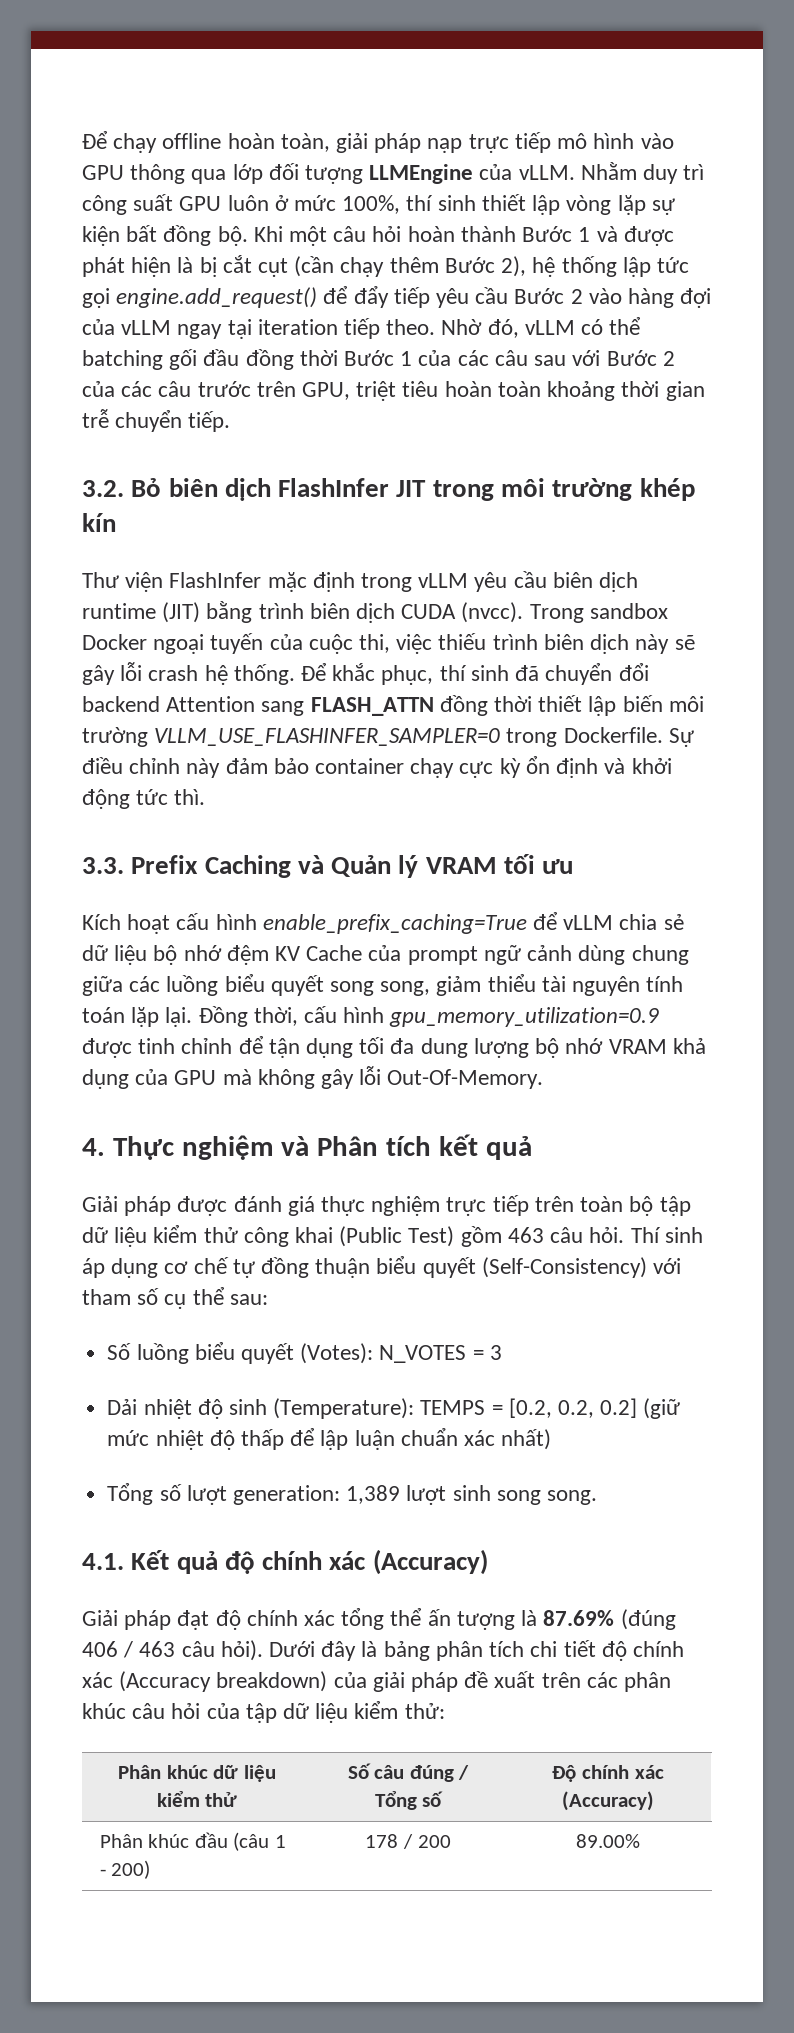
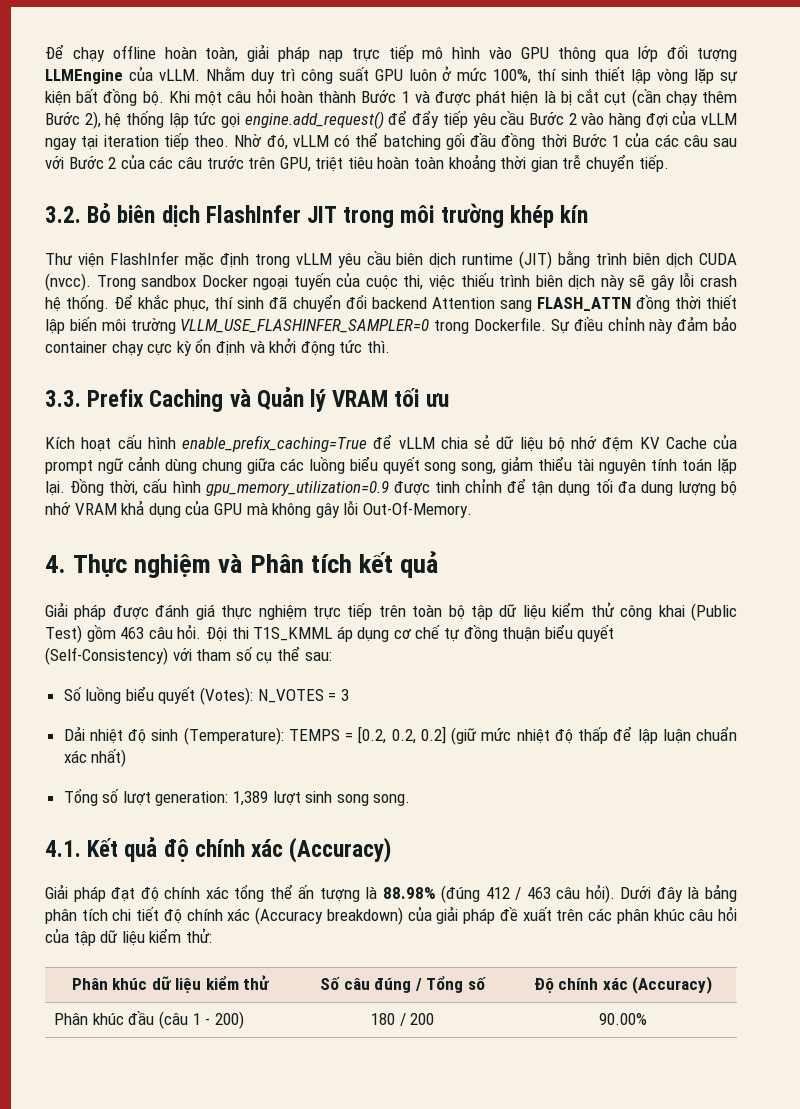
[630,1227,703,1243] Thí sinh -> [205,627,333,642] Đội thi T1S_KMML
[543,1609,676,1630] [82,1641,118,1657] 87.69% (đúng 406 -> [382,885,510,903] 88.98% (đúng 412
[365,1834,399,1848] 178 -> [370,1013,395,1025] 180
[576,1834,640,1848] 89.00% -> [599,1013,647,1025] 90.00%

